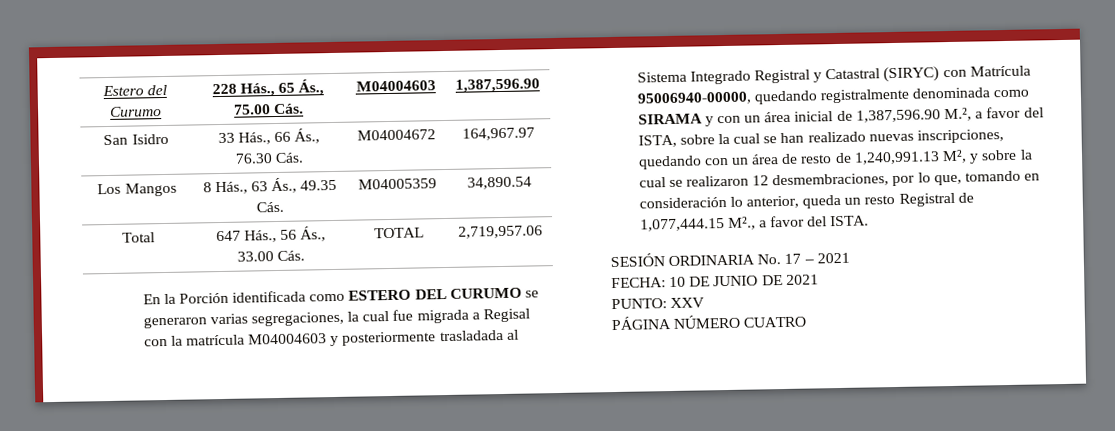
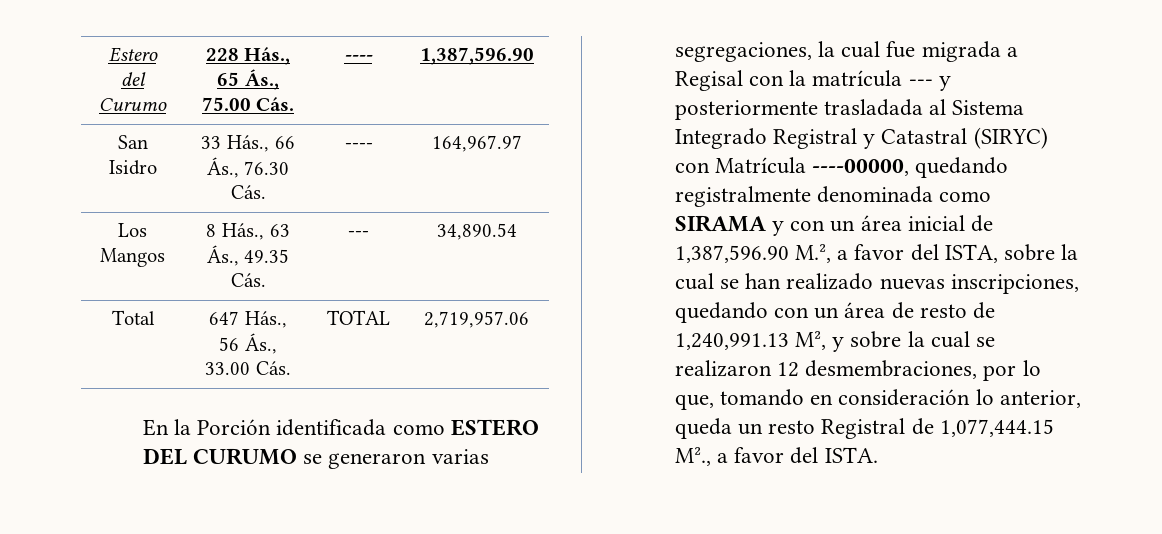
[355,80,436,92] M04004603 -> [344,55,373,61] ----
[357,129,436,141] M04004672 -> [344,143,373,149] ----
[358,178,437,190] M04005359 -> [348,231,369,237] ---
[248,333,328,345] M04004603 -> [908,79,933,86] ---
[636,91,752,106] 95006940-00000, -> [812,159,910,176] ----00000,
[609,252,850,268] [610,274,819,289] [610,297,705,310] [610,314,808,331] // SESIÓN ORDINARIA No. 17 – 2021 // FECHA: 10 DE JUNIO DE 2021 // PUNTO: XXV // PÁGINA NÚMERO CUATRO -> (878, 455) none

